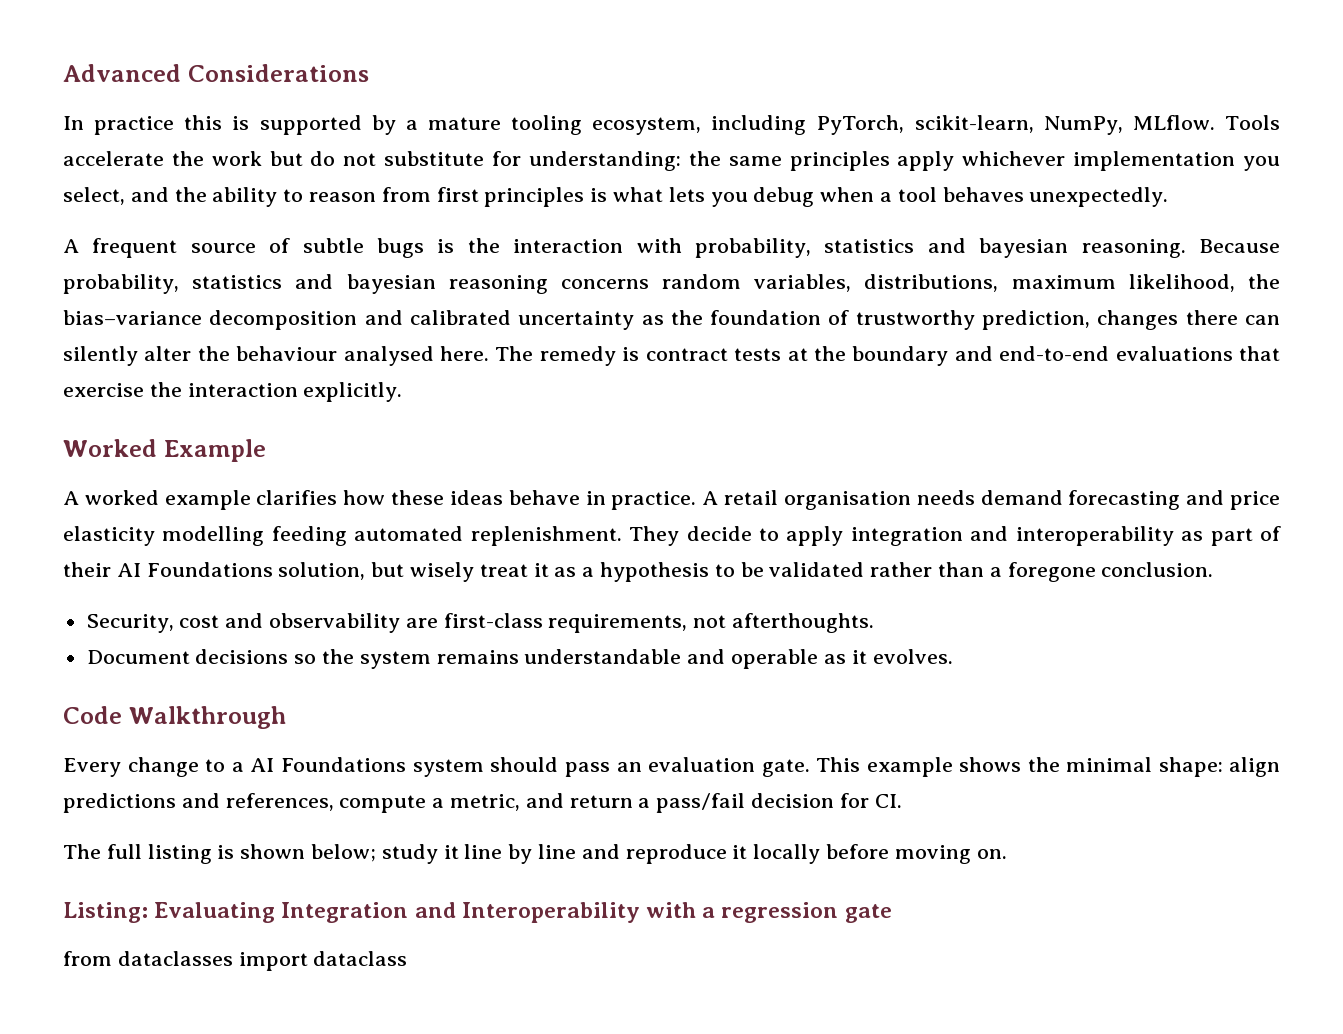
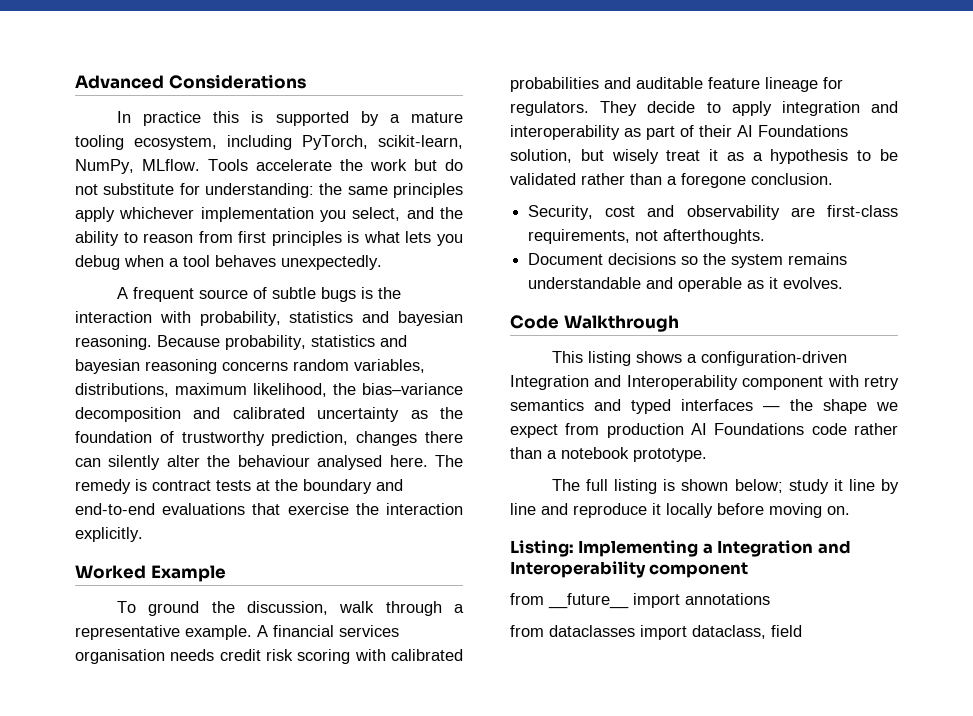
[63,490,1281,510] [63,526,622,546] A worked example clarifies how these ideas behave in practice. A retail organisation needs demand forecasting and price elasticity modelling feeding automated replenishment. -> [117,601,464,616] [75,625,399,640] [75,649,463,664] [510,77,843,92] [510,101,589,116] To ground the discussion, walk through a representative example. A financial services organisation needs credit risk scoring with calibrated probabilities and auditable feature lineage for regulators.
[63,757,1280,777] [63,793,902,813] Every change to a AI Foundations system should pass an evaluation gate. This example shows the minimal shape: align predictions and references, compute a metric, and return a pass/fail decision for CI. -> [552,351,848,366] [510,375,899,390] [510,399,898,414] [510,423,898,438] [510,447,707,462] This listing shows a configuration-driven Integration and Interoperability component with retry semantics and typed interfaces — the shape we expect from production AI Foundations code rather than a notebook prototype.
[154,902,892,923] Evaluating Integration and Interoperability with a regression gate -> [578,540,851,557] [510,561,749,578] [510,593,770,609] Implementing a Integration and Interoperability component // from __future__ import annotations
[313,951,408,966] dataclass -> [692,625,802,639] dataclass, field

